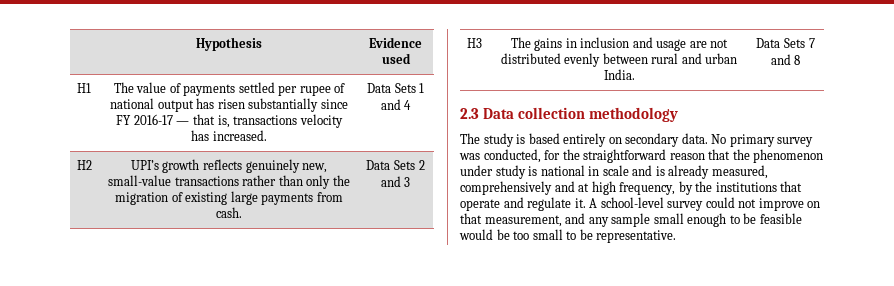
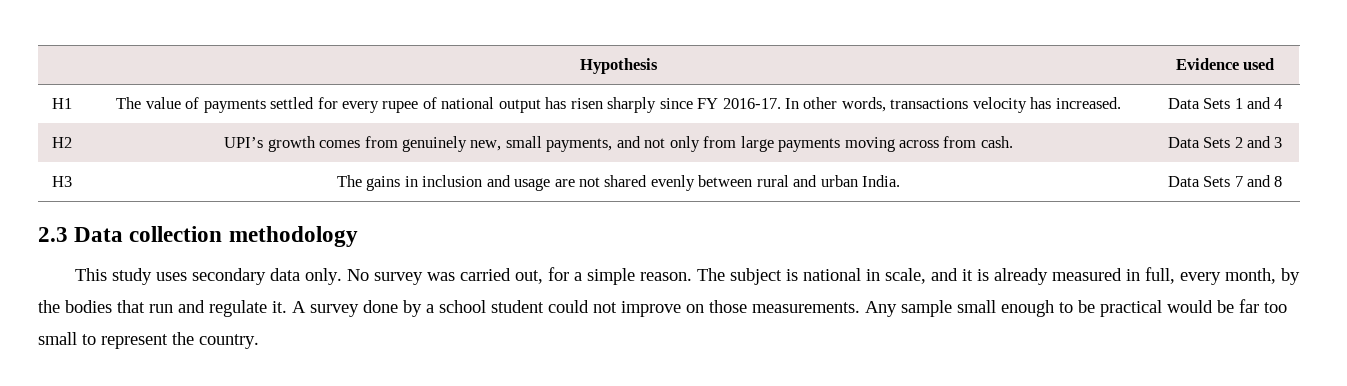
[278,85,298,96] per -> [317,97,379,113] for every
[248,98,319,112] substantially -> [607,97,657,113] sharply
[133,114,230,128] 2016-17 — that is, -> [722,97,886,112] 2016-17. In other words,
[203,159,328,173] [108,175,350,189] [115,191,314,205] reflects genuinely new, small-value transactions rather than only the migration of existing large payments -> [319,136,939,152] comes from genuinely new, small payments, and not only from large payments moving across
[500,53,561,64] distributed -> [604,175,648,187] shared
[460,133,814,147] [459,149,824,163] [460,165,768,179] [460,181,803,195] [460,197,821,211] [460,213,609,227] The study is based entirely on secondary data. No primary survey was conducted, for the straightforward reason that the phenomenon under study is national in scale and is already measured, comprehensively and at high frequency, by the institutions that operate and regulate it. A school-level survey could not improve on that measurement, and any -> [74,267,1300,285] [38,300,897,317] This study uses secondary data only. No survey was carried out, for a simple reason. The subject is national in scale, and it is already measured in full, every month, by the bodies that run and regulate it. A survey done by a school student could not improve on those measurements. Any
[759,213,802,224] feasible -> [1100,300,1162,317] practical
(510, 234) none -> [1239,299,1259,313] far
[579,229,677,243] be representative. -> [101,332,259,349] represent the country.

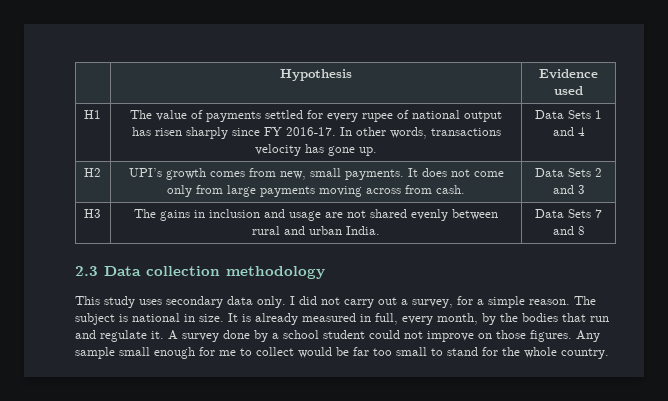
[1055,97,1121,109] increased. -> [328,146,377,156] gone up.
[401,136,467,152] genuinely -> (276, 172) none
[546,136,666,152] payments, and not -> [344,168,504,180] payments. It does not come
[346,268,543,285] No survey was carried out, -> [290,296,453,308] I did not carry out a survey,
[884,268,973,284] scale, and it -> [199,313,238,322] size. It
[752,302,860,313] measurements. -> [530,330,572,342] figures.
[1059,300,1162,317] to be practical -> [199,347,294,356] for me to collect
[101,332,194,349] represent the -> [447,347,557,358] stand for the whole

